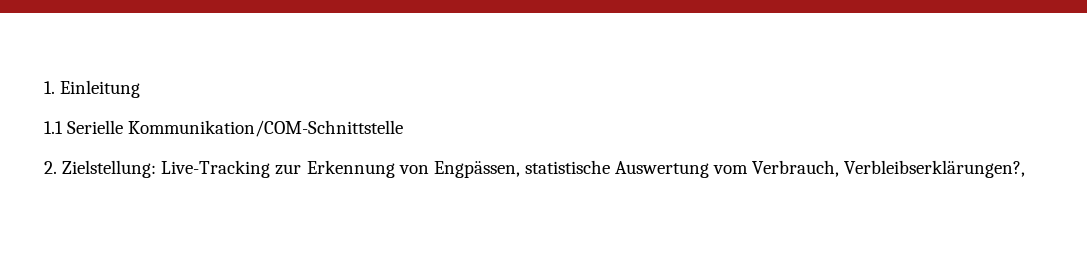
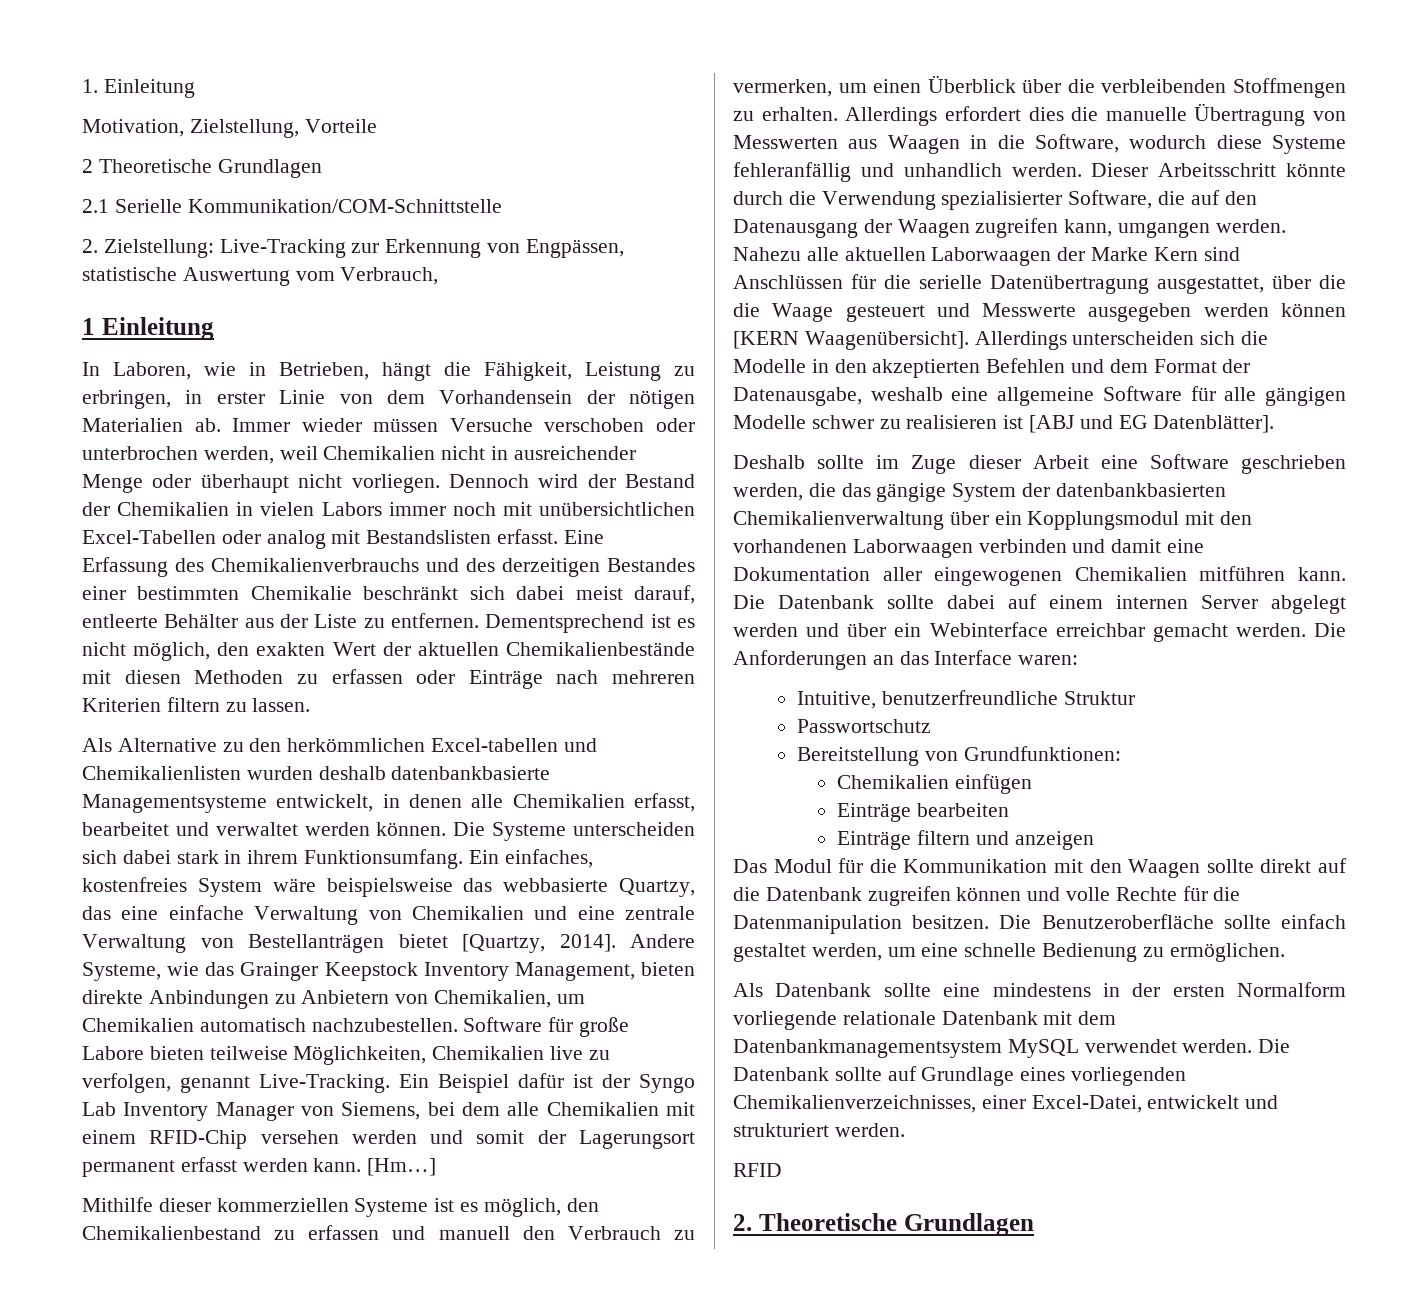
[44,121,63,134] 1.1 -> [82,119,377,138] [82,159,322,178] [82,199,109,213] Motivation, Zielstellung, Vorteile // 2 Theoretische Grundlagen // 2.1
[844,160,1026,178] Verbleibserklärungen?, -> [82,317,214,340] [82,362,695,381] [82,390,695,409] [82,418,695,432] [82,446,636,464] [82,474,695,493] [82,502,695,516] [82,529,604,549] [82,557,695,577] [82,585,696,604] [82,613,695,633] [82,642,695,661] [82,669,695,689] [82,697,311,712] [82,738,597,752] [82,766,551,780] [82,793,695,813] [82,822,695,841] [82,849,593,869] [82,877,695,897] [82,905,695,925] [82,934,695,953] [82,962,695,981] [82,990,585,1009] [82,1017,630,1037] [82,1046,610,1065] [82,1073,695,1093] [82,1102,695,1121] [82,1130,695,1149] [82,1157,437,1177] [82,1197,599,1217] [82,1225,695,1240] [733,75,1346,98] [733,103,1346,126] [733,134,1346,154] [733,162,1346,182] [733,190,1257,210] [733,218,1286,238] [733,247,1240,266] [733,274,1346,294] [733,303,1346,322] [733,331,1269,350] [733,358,1251,378] [733,386,1346,406] [733,415,1275,433] [733,454,1346,474] [733,483,1226,502] [733,511,1253,530] [733,539,1205,558] [733,566,1346,586] [733,594,1346,614] [733,622,1346,642] [733,650,1079,670] [797,690,1135,709] [797,719,932,733] [797,746,1121,766] [837,774,1033,794] [837,803,1010,822] [837,830,1094,850] [733,858,1347,878] [733,886,1241,906] [733,914,1346,934] [733,943,1285,962] [733,982,1346,997] [733,1011,1117,1030] [733,1039,1291,1058] [733,1066,1187,1086] [733,1095,1279,1113] [733,1123,905,1137] [733,1163,782,1177] [733,1213,1034,1236] // 1 Einleitung // In Laboren, wie in Betrieben, hängt die Fähigkeit, Leistung zu erbringen, in erster Linie von dem Vorhandensein der nötigen Materialien ab. Immer wieder müssen Versuche verschoben oder unterbrochen werden, weil Chemikalien nicht in ausreichender Menge oder überhaupt nicht vorliegen. Dennoch wird der Bestand der Chemikalien in vielen Labors immer noch mit unübersichtlichen Excel-Tabellen oder analog mit Bestandslisten erfasst. Eine Erfassung des Chemikalienverbrauchs und des derzeitigen Bestandes einer bestimmten Chemikalie beschränkt sich dabei meist darauf, entleerte Behälter aus der Liste zu entfernen. Dementsprechend ist es nicht möglich, den exakten Wert der aktuellen Chemikalienbestände mit diesen Methoden zu erfassen oder Einträge nach mehreren Kriterien filtern zu lassen. // Als Alternative zu den herkömmlichen Excel-tabellen und Chemikalienlisten wurden deshalb datenbankbasierte Managementsysteme entwickelt, in denen alle Chemikalien erfasst, bearbeitet und verwaltet werden können. Die Systeme unterscheiden sich dabei stark in ihrem Funktionsumfang. Ein einfaches, kostenfreies System wäre beispielsweise das webbasierte Quartzy, das eine einfache Verwaltung von Chemikalien und eine zentrale Verwaltung von Bestellanträgen bietet [Quartzy, 2014]. Andere Systeme, wie das Grainger Keepstock Inventory Management, bieten direkte Anbindungen zu Anbietern von Chemikalien, um Chemikalien automatisch nachzubestellen. Software für große Labore bieten teilweise Möglichkeiten, Chemikalien live zu verfolgen, genannt Live-Tracking. Ein Beispiel dafür ist der Syngo Lab Inventory Manager von Siemens, bei dem alle Chemikalien mit einem RFID-Chip versehen werden und somit der Lagerungsort permanent erfasst werden kann. [Hm…] // Mithilfe dieser kommerziellen Systeme ist es möglich, den Chemikalienbestand zu erfassen und manuell den Verbrauch zu vermerken, um einen Überblick über die verbleibenden Stoffmengen zu erhalten. Allerdings erfordert dies die manuelle Übertragung von Messwerten aus Waagen in die Software, wodurch diese Systeme fehleranfällig und unhandlich werden. Dieser Arbeitsschritt könnte durch die Verwendung spezialisierter Software, die auf den Datenausgang der Waagen zugreifen kann, umgangen werden. Nahezu alle aktuellen Laborwaagen der Marke Kern sind Anschlüssen für die serielle Datenübertragung ausgestattet, über die die Waage gesteuert und Messwerte ausgegeben werden können [KERN Waagenübersicht]. Allerdings unterscheiden sich die Modelle in den akzeptierten Befehlen und dem Format der Datenausgabe, weshalb eine allgemeine Software für alle gängigen Modelle schwer zu realisieren ist [ABJ und EG Datenblätter]. // Deshalb sollte im Zuge dieser Arbeit eine Software geschrieben werden, die das gängige System der datenbankbasierten Chemikalienverwaltung über ein Kopplungsmodul mit den vorhandenen Laborwaagen verbinden und damit eine Dokumentation aller eingewogenen Chemikalien mitführen kann. Die Datenbank sollte dabei auf einem internen Server abgelegt werden und über ein Webinterface erreichbar gemacht werden. Die Anforderungen an das Interface waren: // Intuitive, benutzerfreundliche Struktur // Passwortschutz // Bereitstellung von Grundfunktionen: // Chemikalien einfügen // Einträge bearbeiten // Einträge filtern und anzeigen // Das Modul für die Kommunikation mit den Waagen sollte direkt auf die Datenbank zugreifen können und volle Rechte für die Datenmanipulation besitzen. Die Benutzeroberfläche sollte einfach gestaltet werden, um eine schnelle Bedienung zu ermöglichen. // Als Datenbank sollte eine mindestens in der ersten Normalform vorliegende relationale Datenbank mit dem Datenbankmanagementsystem MySQL verwendet werden. Die Datenbank sollte auf Grundlage eines vorliegenden Chemikalienverzeichnisses, einer Excel-Datei, entwickelt und strukturiert werden. // RFID // 2. Theoretische Grundlagen

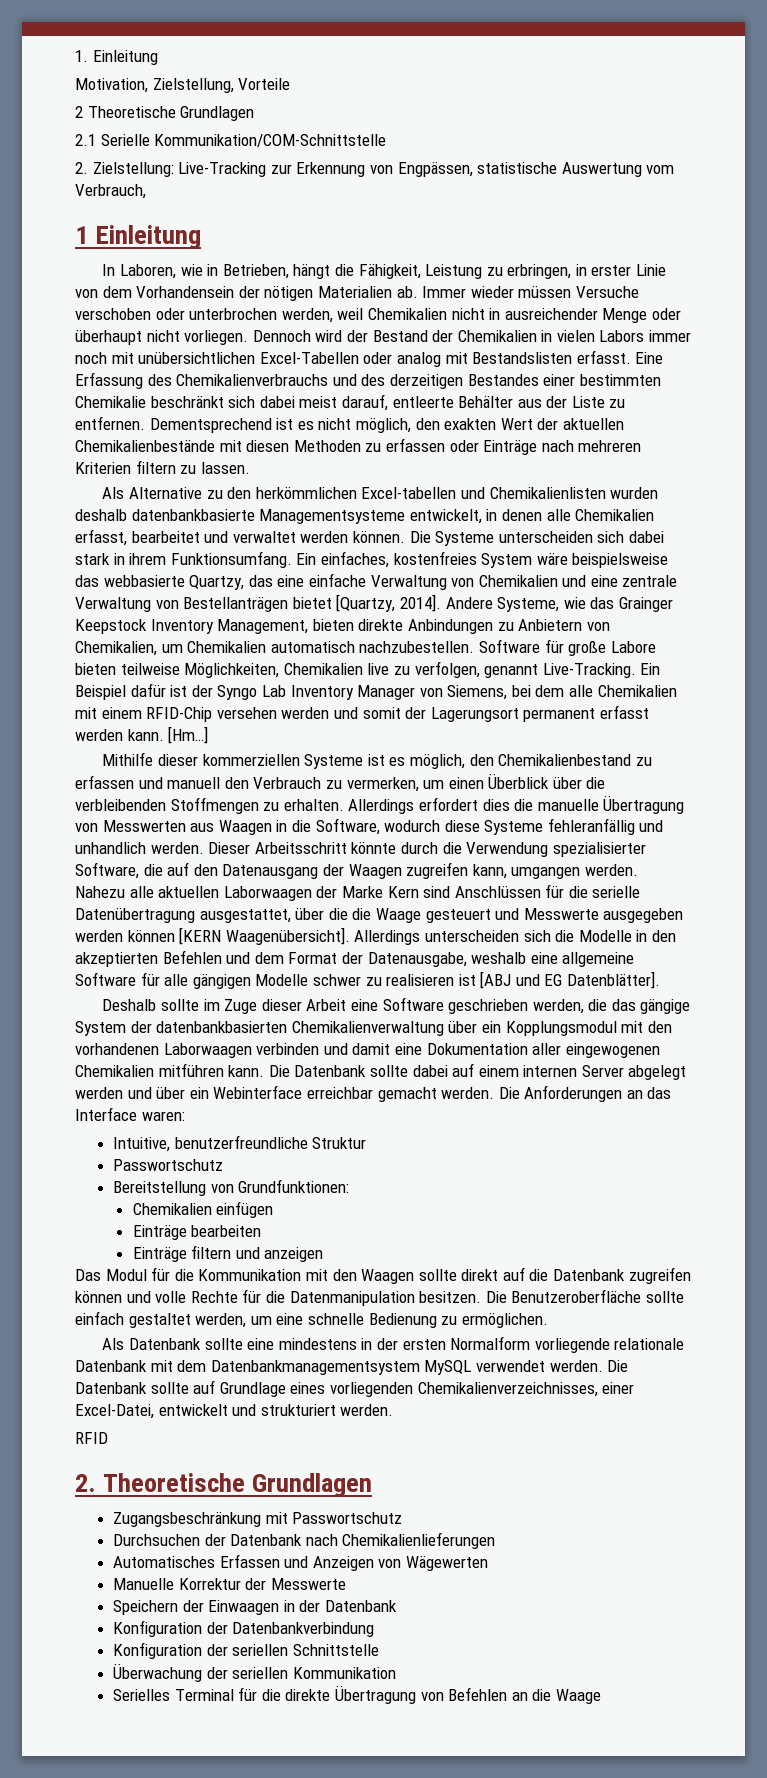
(1034, 1224) none -> [113,1512,403,1527] [113,1532,496,1549] [113,1554,489,1571] [113,1578,346,1590] [113,1600,398,1615] [113,1620,375,1637] [113,1642,379,1659] [113,1663,396,1682] [113,1685,602,1704] // Zugangsbeschränkung mit Passwortschutz // Durchsuchen der Datenbank nach Chemikalienlieferungen // Automatisches Erfassen und Anzeigen von Wägewerten // Manuelle Korrektur der Messwerte // Speichern der Einwaagen in der Datenbank // Konfiguration der Datenbankverbindung // Konfiguration der seriellen Schnittstelle // Überwachung der seriellen Kommunikation // Serielles Terminal für die direkte Übertragung von Befehlen an die Waage

